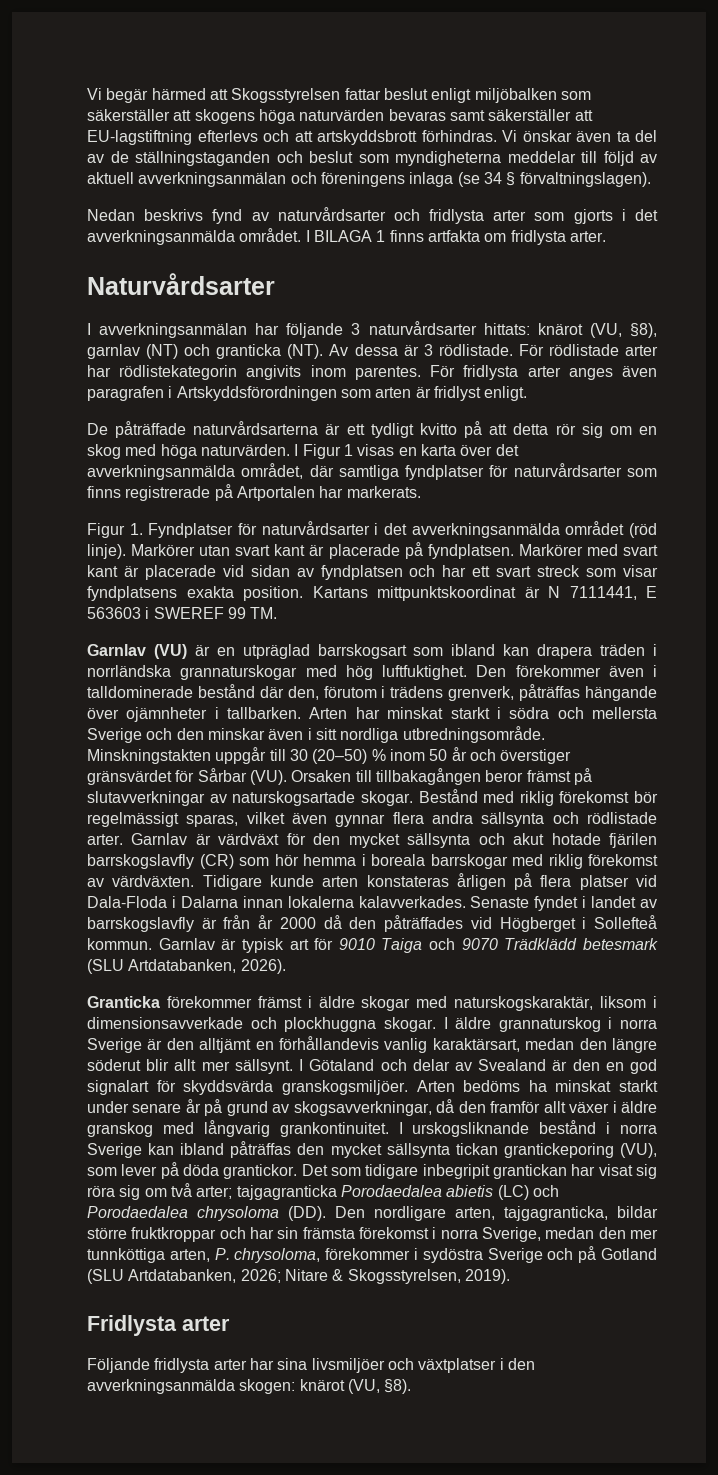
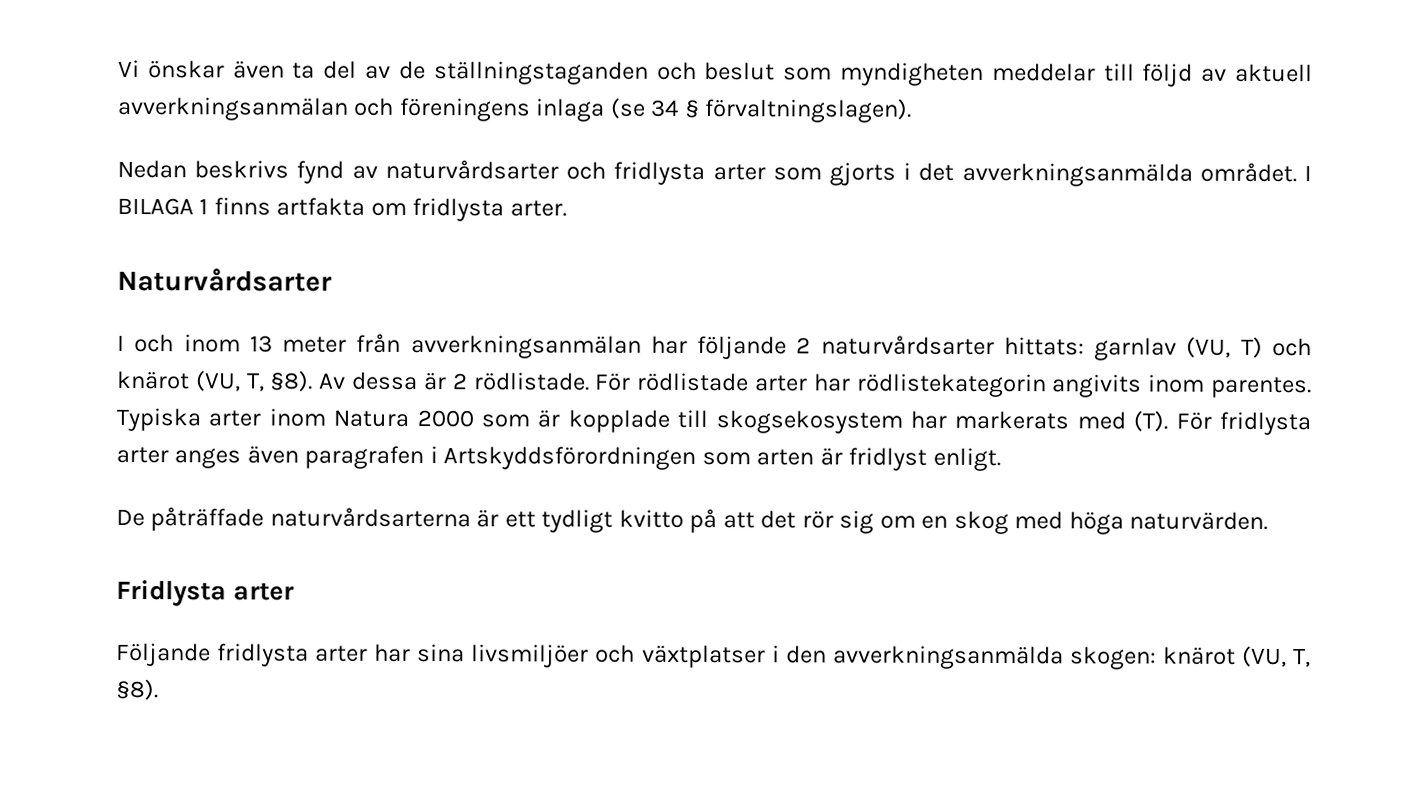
[87,88,591,103] [87,109,593,124] [87,130,517,145] Vi begär härmed att Skogsstyrelsen fattar beslut enligt miljöbalken som säkerställer att skogens höga naturvärden bevaras samt säkerställer att EU-lagstiftning efterlevs och att artskyddsbrott förhindras. Vi -> [118,59,140,78] Vi
[395,151,501,166] myndigheterna -> [839,62,984,86] myndigheten
(91, 329) none -> [134,333,402,353] och inom 13 meter från
[351,323,361,335] 3 -> [796,337,812,354] 2
[537,323,657,338] [87,344,324,359] knärot (VU, §8), garnlav (NT) och granticka (NT). -> [1094,336,1312,361] [117,370,314,392] garnlav (VU, T) och knärot (VU, T, §8).
[423,344,433,356] 3 -> [452,373,468,390] 2
(421, 373) none -> [116,407,1169,434] Typiska arter inom Natura 2000 som är kopplade till skogsekosystem har markerats med (T).
[513,423,549,435] detta -> [760,510,797,529] det
[294,444,519,459] [87,463,657,480] [87,484,421,501] [87,521,657,538] [87,542,658,559] [87,565,658,580] [87,586,657,601] [87,607,278,619] [87,644,657,659] [87,665,657,680] [87,684,658,701] [87,707,658,722] [87,726,545,743] [87,747,572,764] [87,768,592,785] [87,789,658,806] [87,812,657,827] [87,833,657,848] [87,854,658,869] [87,873,657,890] [87,896,657,911] [87,915,658,932] [87,938,658,953] [87,959,286,974] [87,996,658,1011] [87,1017,657,1032] [87,1036,657,1053] [87,1059,657,1074] [87,1080,658,1095] [87,1099,657,1116] [87,1120,657,1137] [87,1141,657,1158] [87,1162,657,1179] [87,1183,559,1200] [87,1206,658,1221] [87,1227,658,1242] [87,1246,658,1263] [87,1269,510,1284] I Figur 1 visas en karta över det avverkningsanmälda området, där samtliga fyndplatser för naturvårdsarter som finns registrerade på Artportalen har markerats. // Figur 1. Fyndplatser för naturvårdsarter i det avverkningsanmälda området (röd linje). Markörer utan svart kant är placerade på fyndplatsen. Markörer med svart kant är placerade vid sidan av fyndplatsen och har ett svart streck som visar fyndplatsens exakta position. Kartans mittpunktskoordinat är N 7111441, E 563603 i SWEREF 99 TM. // Garnlav (VU) är en utpräglad barrskogsart som ibland kan drapera träden i norrländska grannaturskogar med hög luftfuktighet. Den förekommer även i talldominerade bestånd där den, förutom i trädens grenverk, påträffas hängande över ojämnheter i tallbarken. Arten har minskat starkt i södra och mellersta Sverige och den minskar även i sitt nordliga utbredningsområde. Minskningstakten uppgår till 30 (20–50) % inom 50 år och överstiger gränsvärdet för Sårbar (VU). Orsaken till tillbakagången beror främst på slutavverkningar av naturskogsartade skogar. Bestånd med riklig förekomst bör regelmässigt sparas, vilket även gynnar flera andra sällsynta och rödlistade arter. Garnlav är värdväxt för den mycket sällsynta och akut hotade fjärilen barrskogslavfly (CR) som hör hemma i boreala barrskogar med riklig förekomst av värdväxten. Tidigare kunde arten konstateras årligen på flera platser vid Dala-Floda i Dalarna innan lokalerna kalavverkades. Senaste fyndet i landet av barrskogslavfly är från år 2000 då den påträffades vid Högberget i Sollefteå kommun. Garnlav är typisk art för 9010 Taiga och 9070 Trädklädd betesmark (SLU Artdatabanken, 2026). // Granticka förekommer främst i äldre skogar med naturskogskaraktär, liksom i dimensionsavverkade och plockhuggna skogar. I äldre grannaturskog i norra Sverige är den alltjämt en förhållandevis vanlig karaktärsart, medan den längre söderut blir allt mer sällsynt. I Götaland och delar av Svealand är den en god signalart för skyddsvärda granskogsmiljöer. Arten bedöms ha minskat starkt under senare år på grund av skogsavverkningar, då den framför allt växer i äldre granskog med långvarig grankontinuitet. I urskogsliknande bestånd i norra Sverige kan ibland påträffas den mycket sällsynta tickan grantickeporing (VU), som lever på döda grantickor. Det som tidigare inbegripit grantickan har visat sig röra sig om två arter; tajgagranticka Porodaedalea abietis (LC) och Porodaedalea chrysoloma (DD). Den nordligare arten, tajgagranticka, bildar större fruktkroppar och har sin främsta förekomst i norra Sverige, medan den mer tunnköttiga arten, P. chrysoloma, förekommer i sydöstra Sverige och på Gotland (SLU Artdatabanken, 2026; Nitare & Skogsstyrelsen, 2019). -> (1269, 520) none
(380, 1386) none -> [1293,648,1312,668] T,

